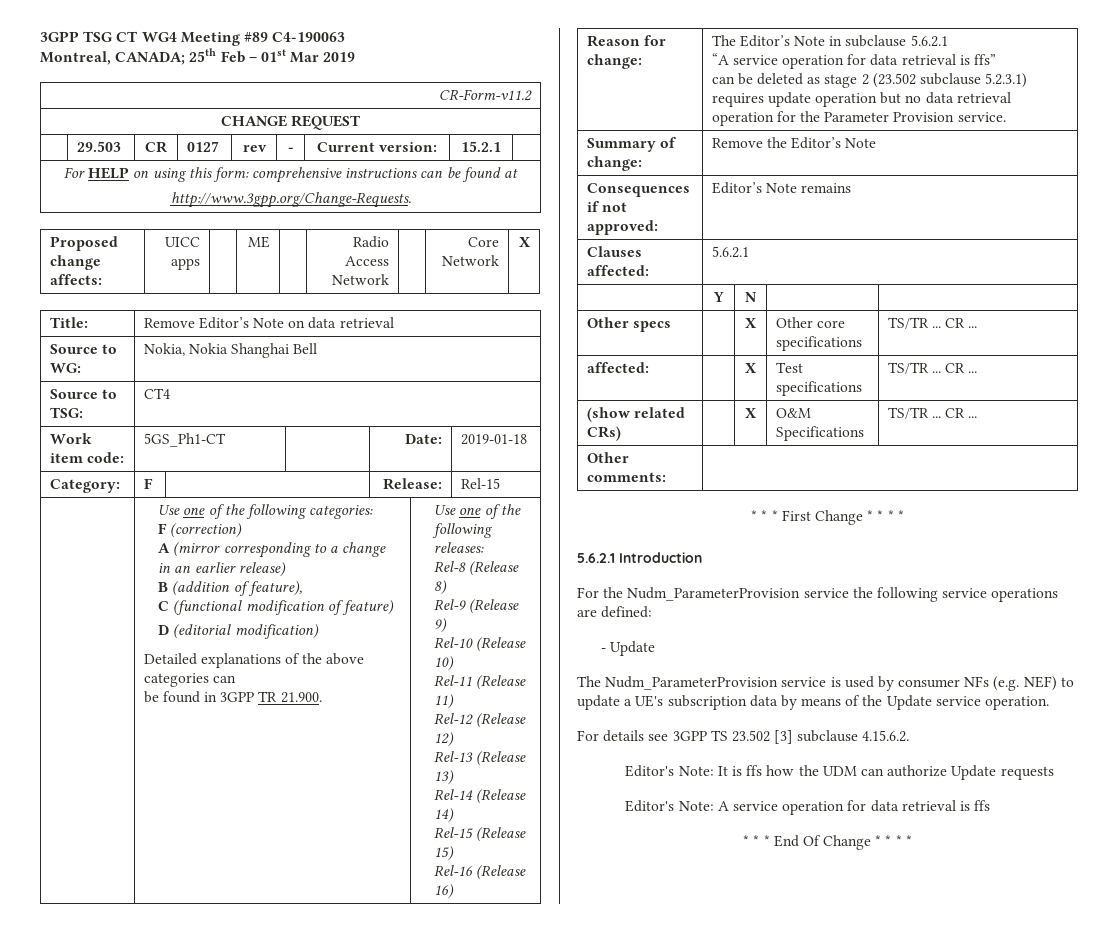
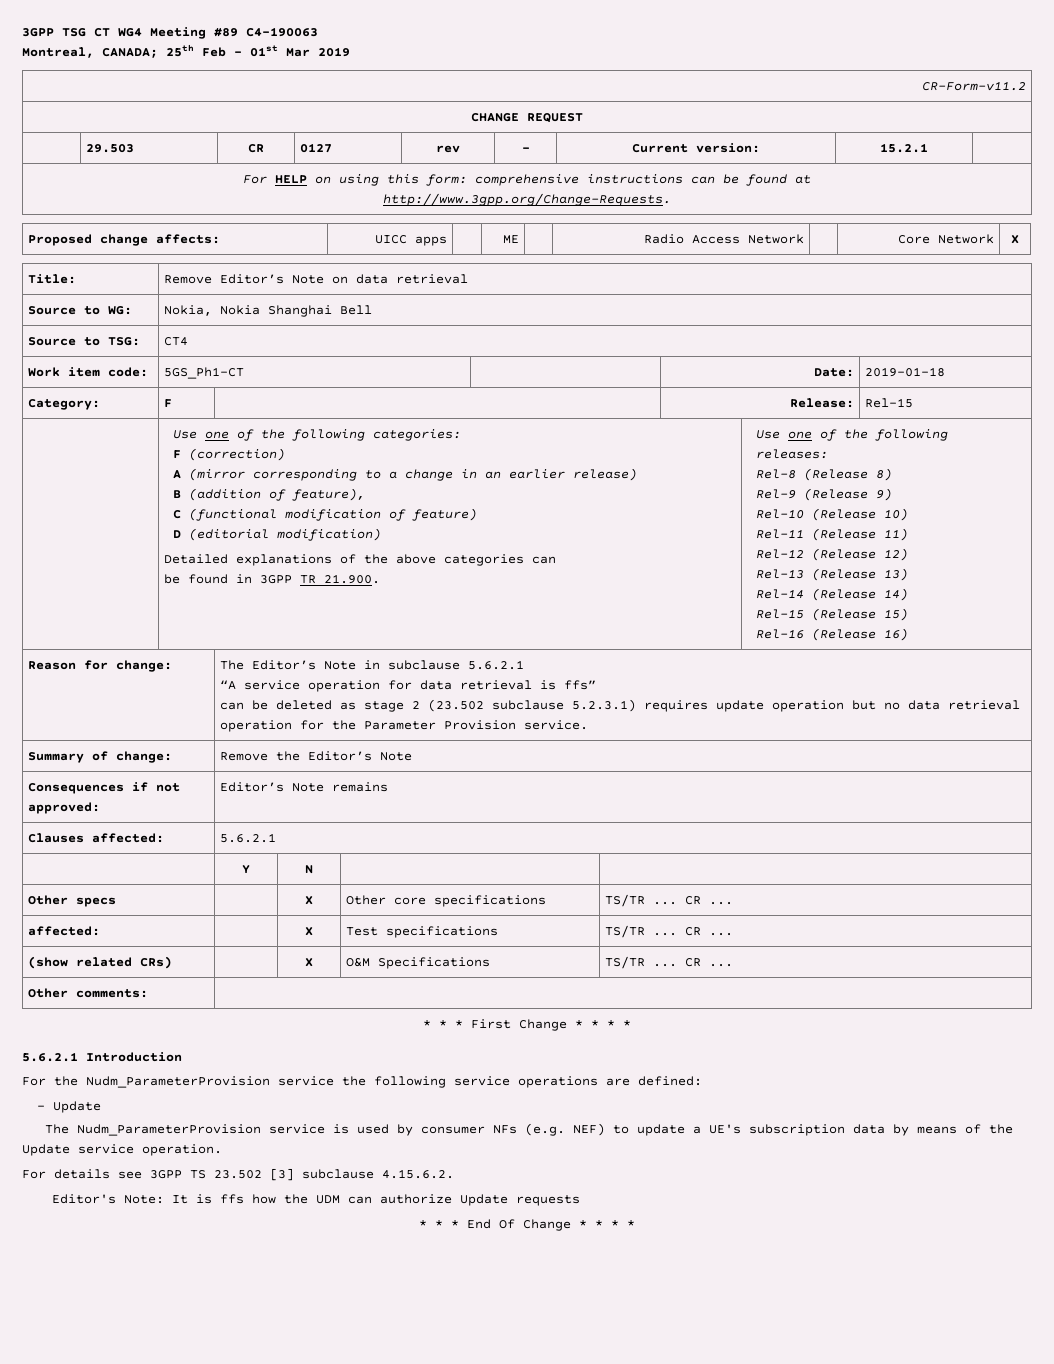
[625,800,991,815] // Editor's Note: A service operation for data retrieval is ffs -> (581, 1200) none

